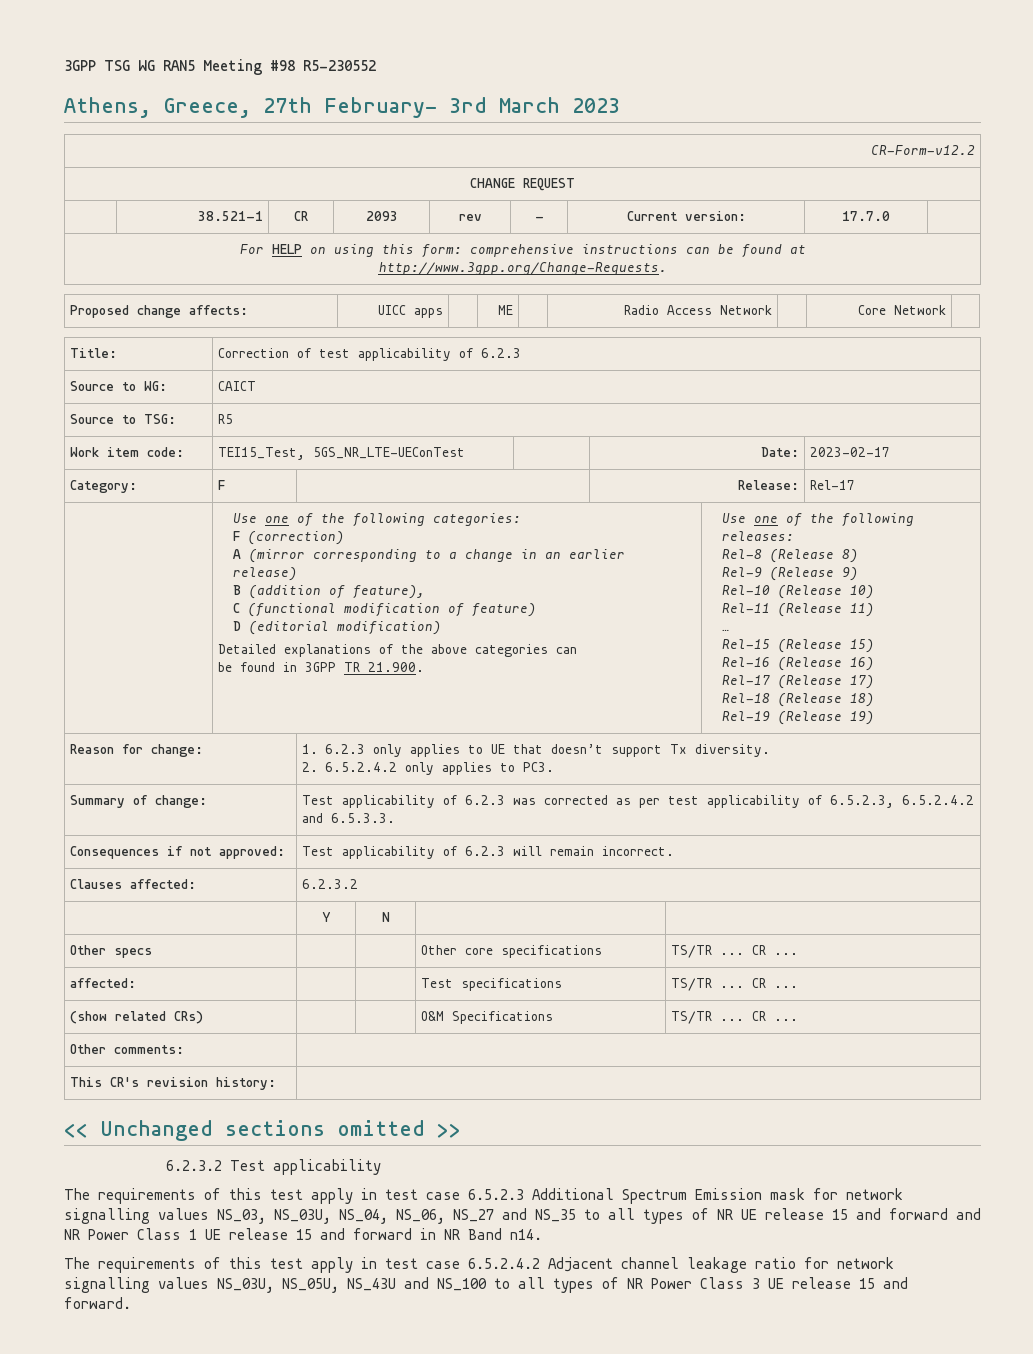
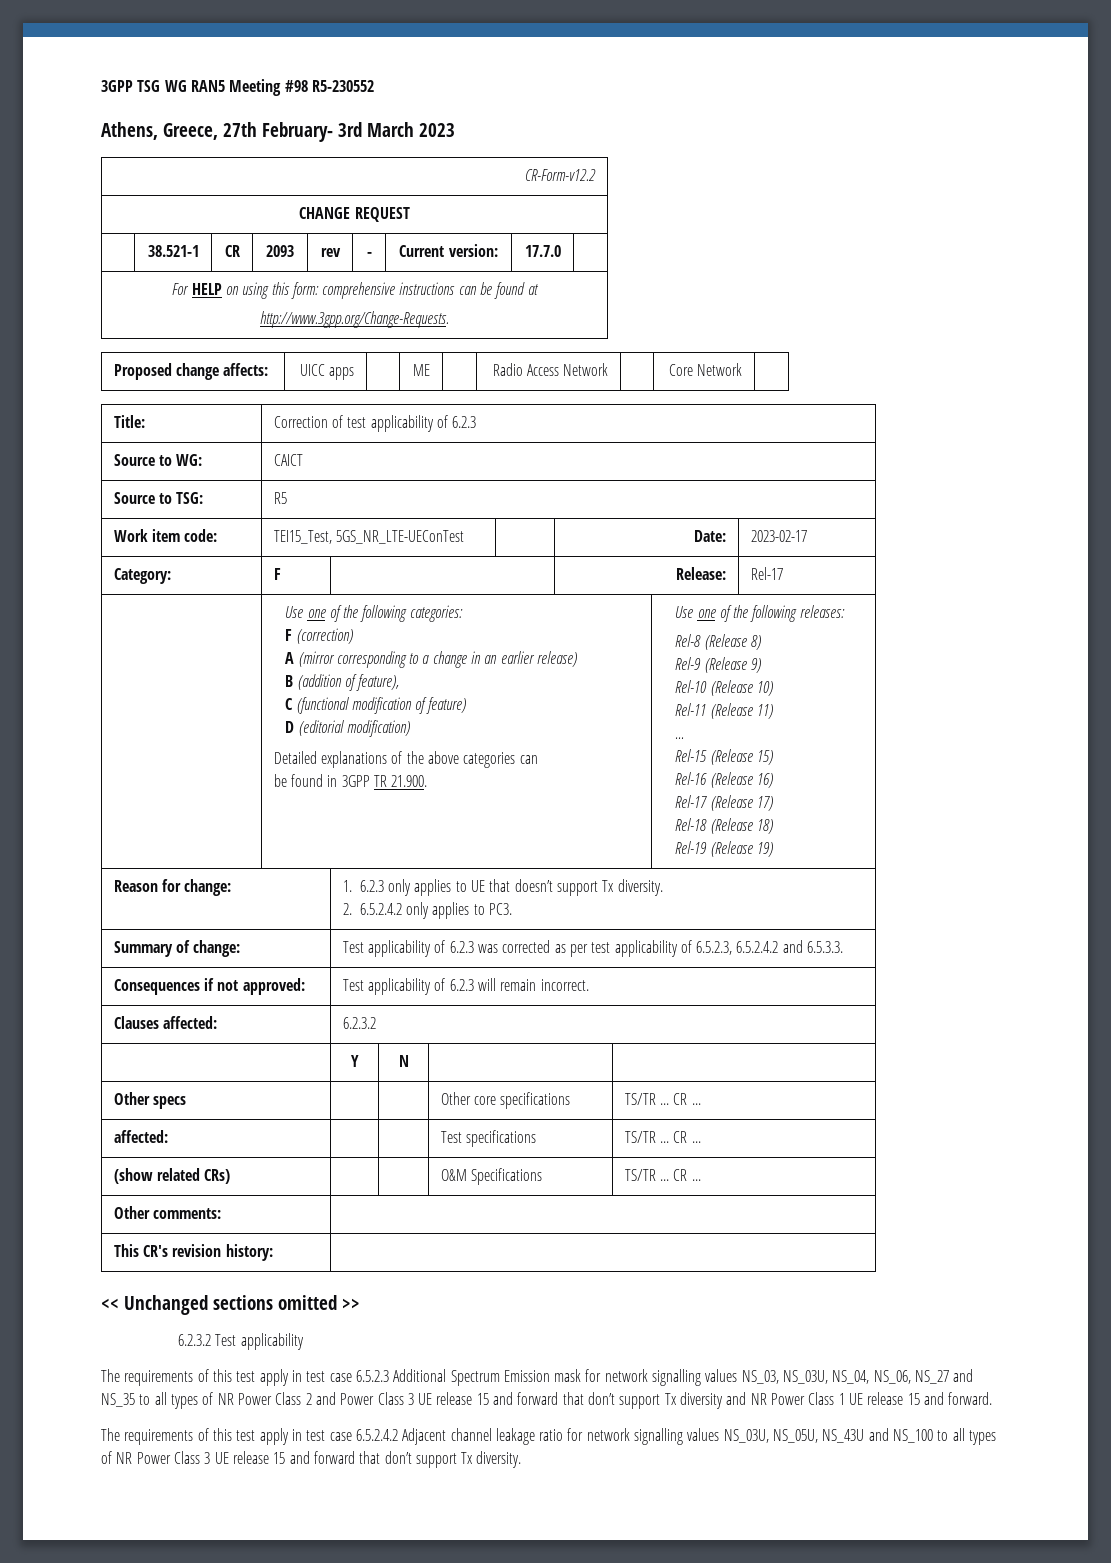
[741,1208,948,1220] UE release 15 and forward -> [237,1392,724,1409] Power Class 2 and Power Class 3 UE release 15 and forward that don’t support Tx diversity
[353,1228,542,1240] forward in NR Band n14. -> [948,1392,993,1405] forward.
[64,1297,131,1309] forward. -> [313,1451,522,1468] forward that don’t support Tx diversity.

